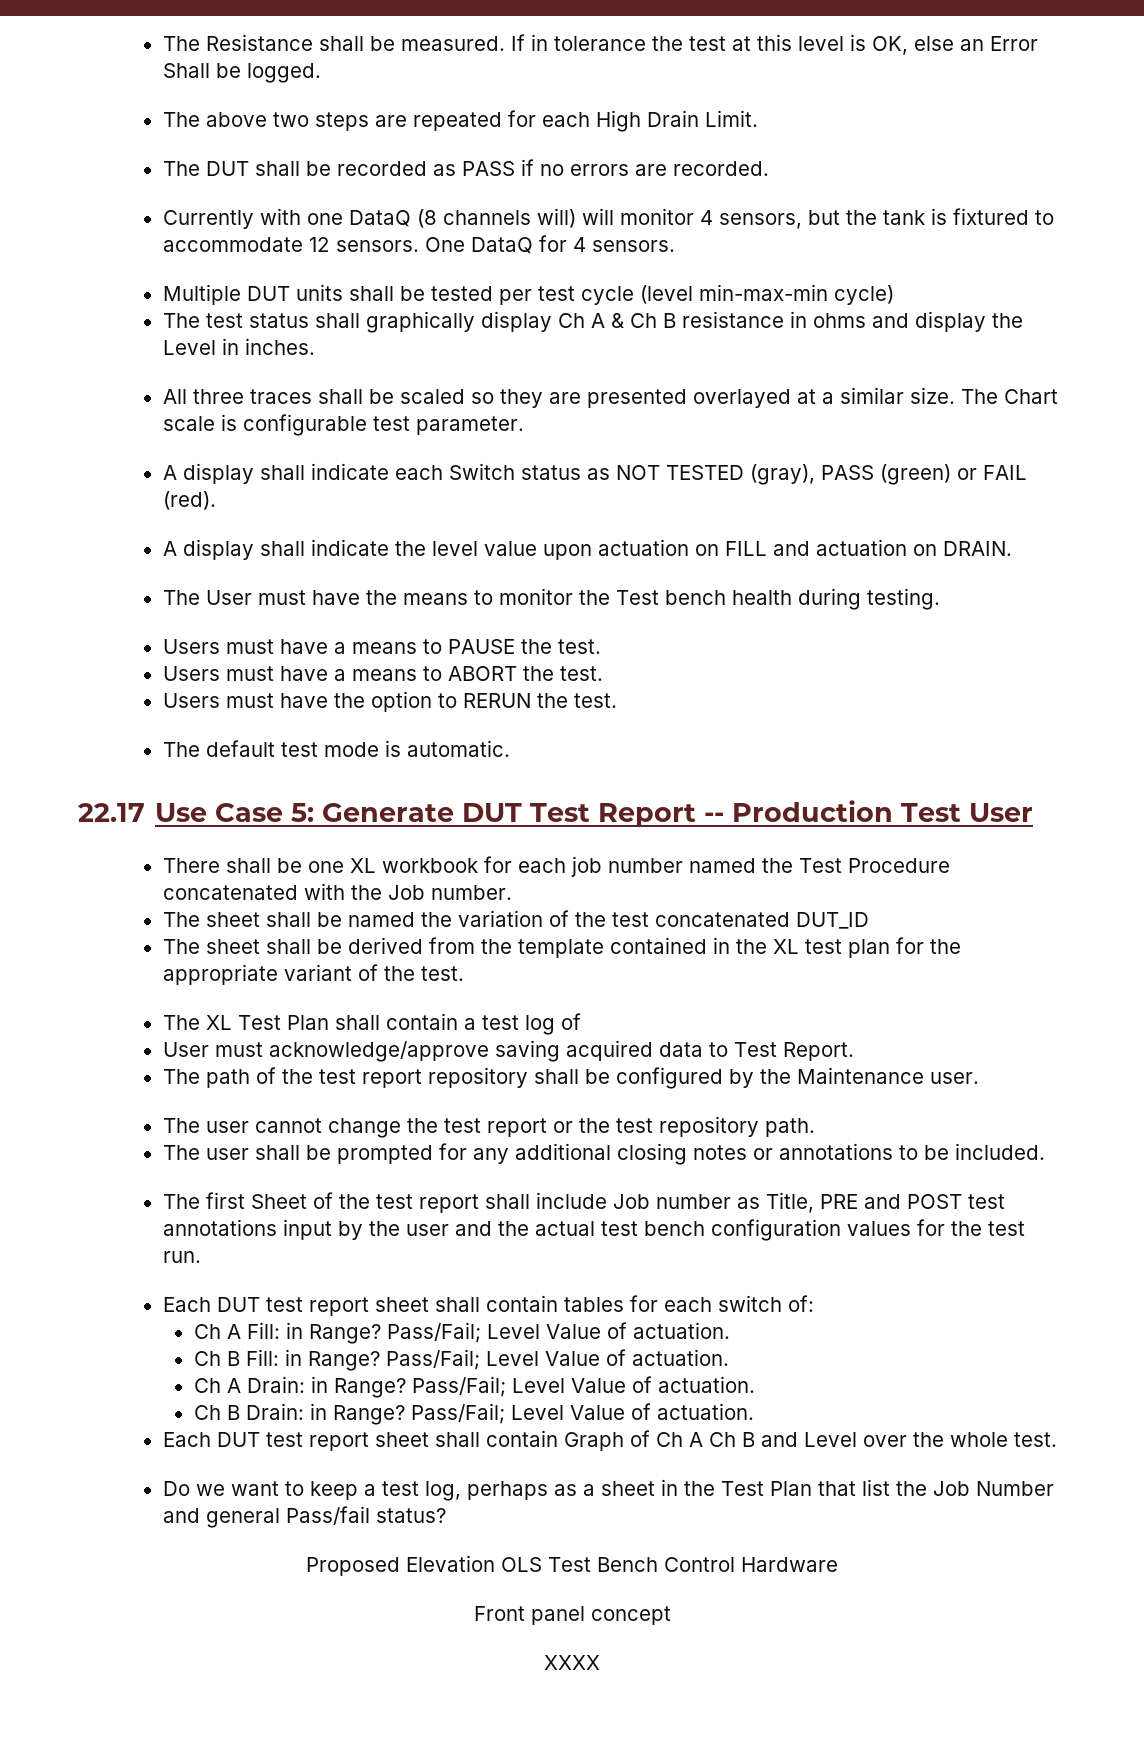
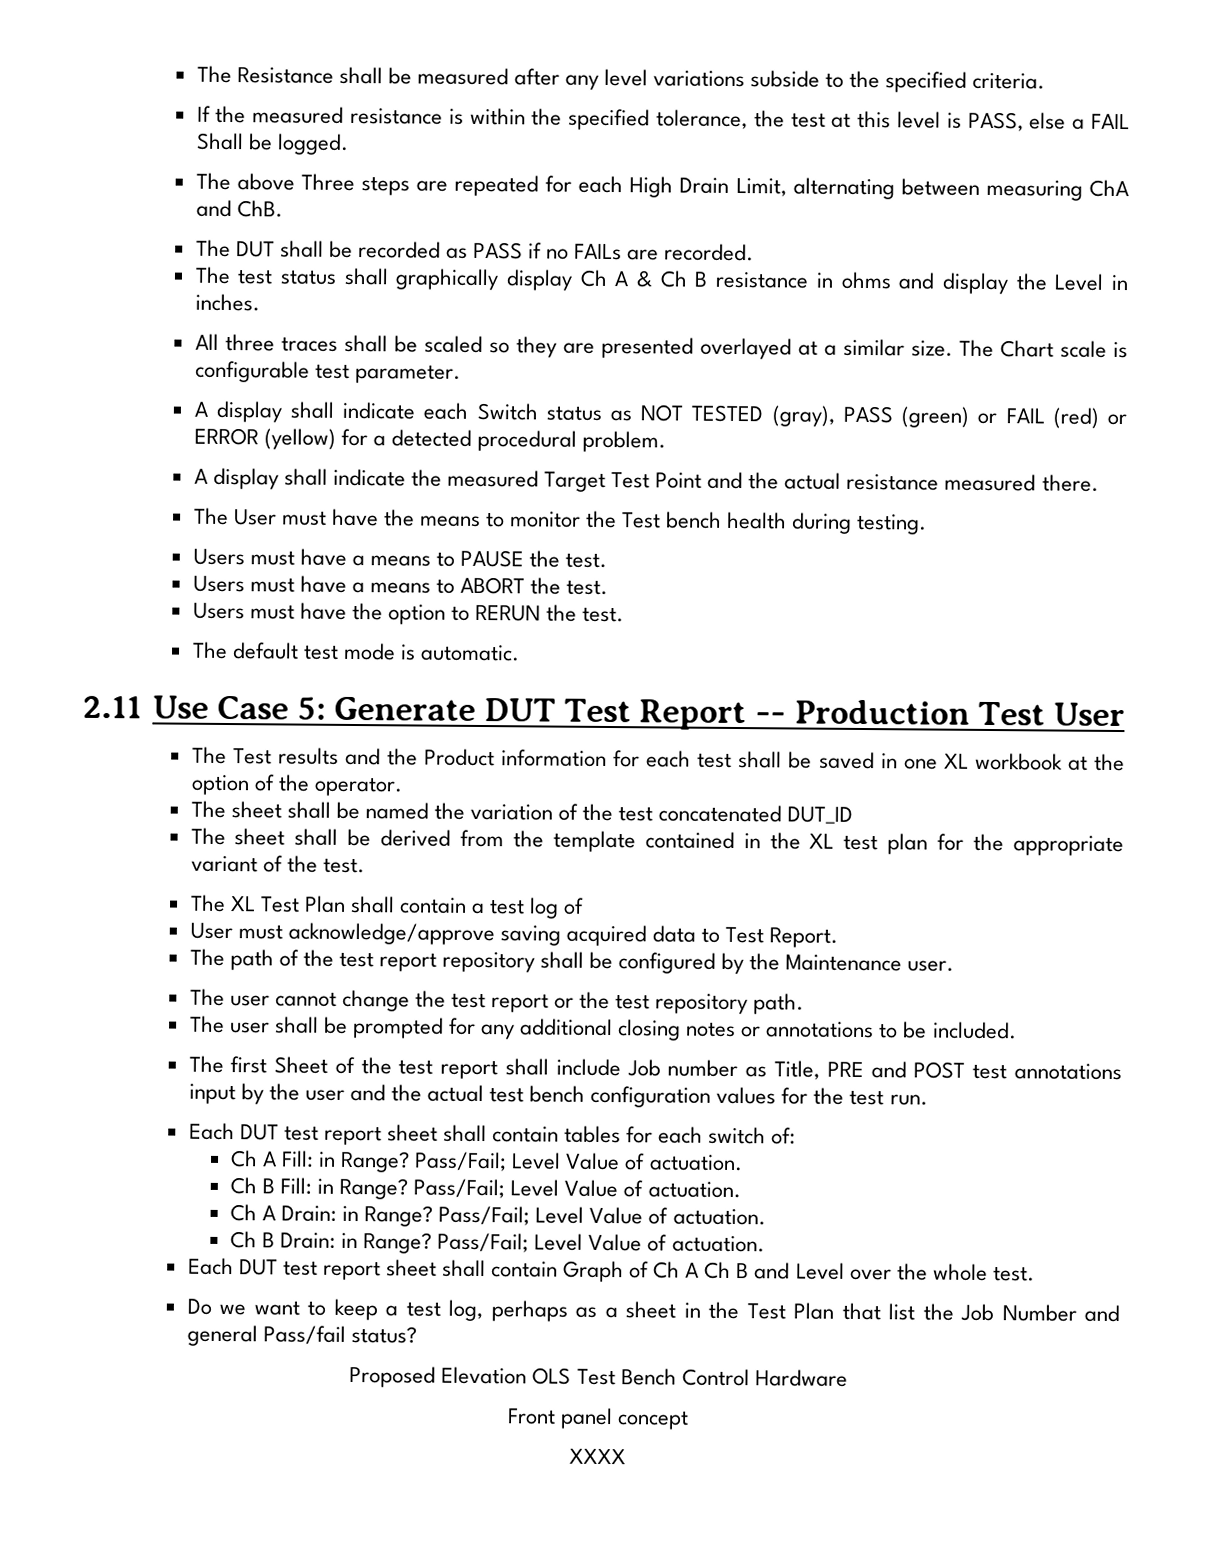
[400,34,646,51] measured. If in tolerance -> [416,67,1046,93] [196,105,748,131] measured after any level variations subside to the specified criteria. // If the measured resistance is within the specified tolerance,
[871,36,1038,55] OK, else an Error -> [967,111,1131,132] PASS, else a FAIL
[272,112,309,127] two -> [300,173,355,191] Three
[704,110,758,127] Limit. -> [735,177,1129,201] [195,199,283,218] Limit, alternating between measuring ChA and ChB.
[569,164,629,176] errors -> [574,243,623,261] FAILs
[162,208,1054,229] [162,235,675,254] [162,284,894,305] // Currently with one DataQ (8 channels will) will monitor 4 sensors, but the tank is fixtured to accommodate 12 sensors. One DataQ for 4 sensors. // Multiple DUT units shall be tested per test cycle (level min-max-min cycle) -> (755, 252) none
[162,491,216,510] (red). -> [1052,407,1127,429] [193,427,666,453] (red) or ERROR (yellow) for a detected procedural problem.
[431,539,1012,560] level value upon actuation on FILL and actuation on DRAIN. -> [446,469,1099,492] measured Target Test Point and the actual resistance measured there.
[78,803,145,822] 22.17 -> [82,695,142,719] 2.11
[162,856,950,877] [162,883,512,900] There shall be one XL workbook for each job number named the Test Procedure concatenated with the Job number. -> [191,746,1125,772] [190,774,403,797] The Test results and the Product information for each test shall be saved in one XL workbook at the option of the operator.

